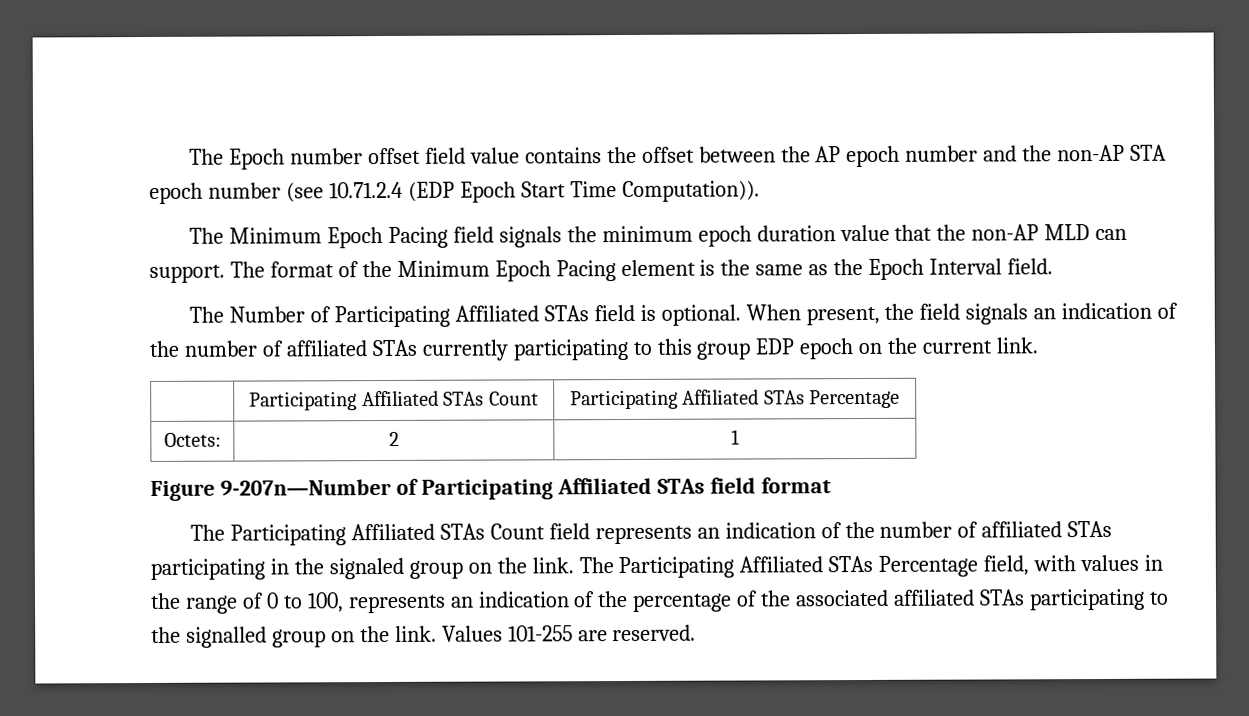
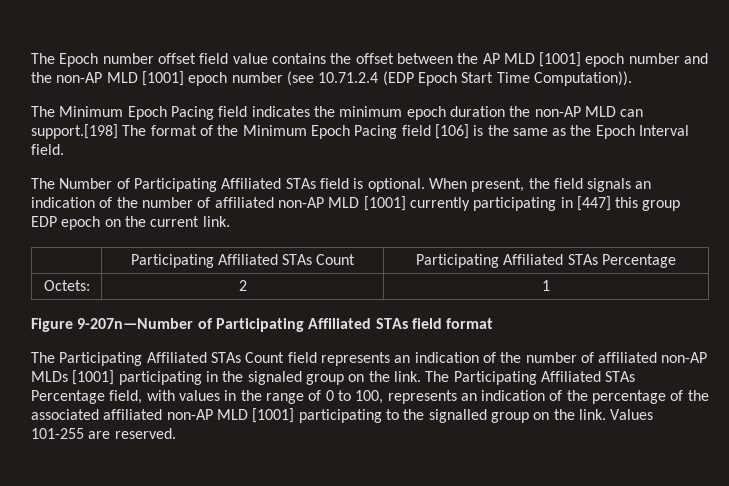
(842, 154) none -> [503,52,582,67] MLD [1001]
[1130,144,1168,161] STA -> [106,71,184,86] MLD [1001]
[498,226,562,248] signals -> [251,106,310,117] indicates
[839,224,933,242] value that -> (505, 111) none
[149,264,225,283] support. -> [31,124,118,139] support.[198]
[620,259,696,277] element -> [401,124,469,139] field [106]
[371,338,652,361] STAs currently participating to -> [277,196,611,211] non-AP MLD [1001] currently participating in [447]
[1067,520,1113,538] STAs -> [661,352,708,363] [31,370,115,385] non-AP MLDs [1001]
[979,589,1026,606] STAs -> [166,408,295,423] non-AP MLD [1001]

